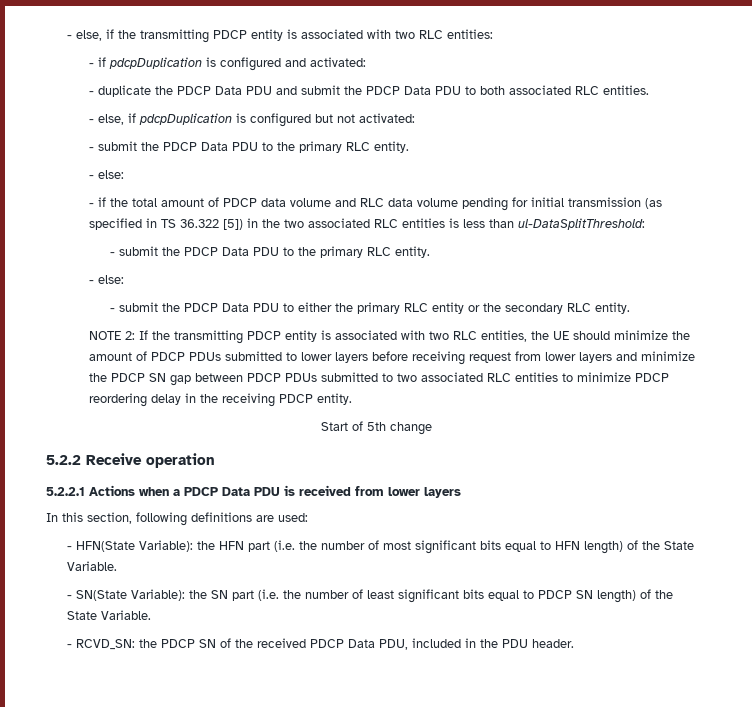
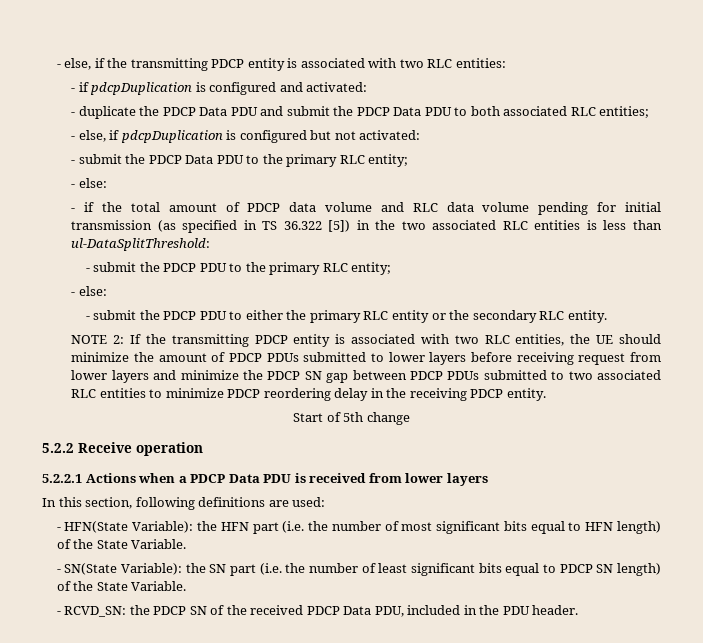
[602,85,649,95] entities. -> [599,106,650,118] entities;
[373,141,409,153] entity. -> [368,154,409,167] entity;
[222,246,431,258] Data PDU to the primary RLC entity. -> [199,262,392,275] PDU to the primary RLC entity;
[222,303,250,312] Data -> (197, 315) none

